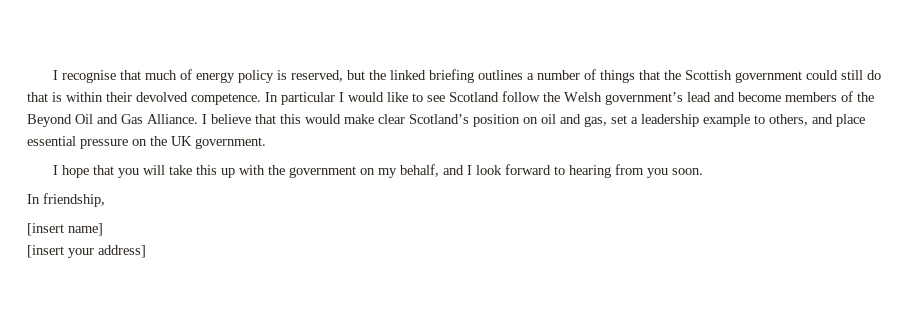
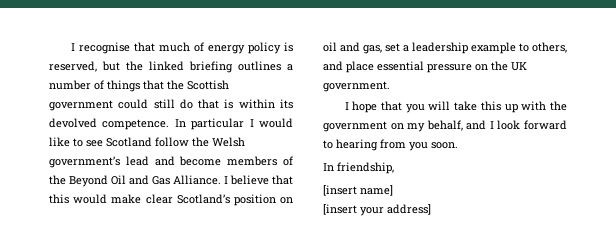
[106,92,132,102] their -> [280,99,293,109] its

